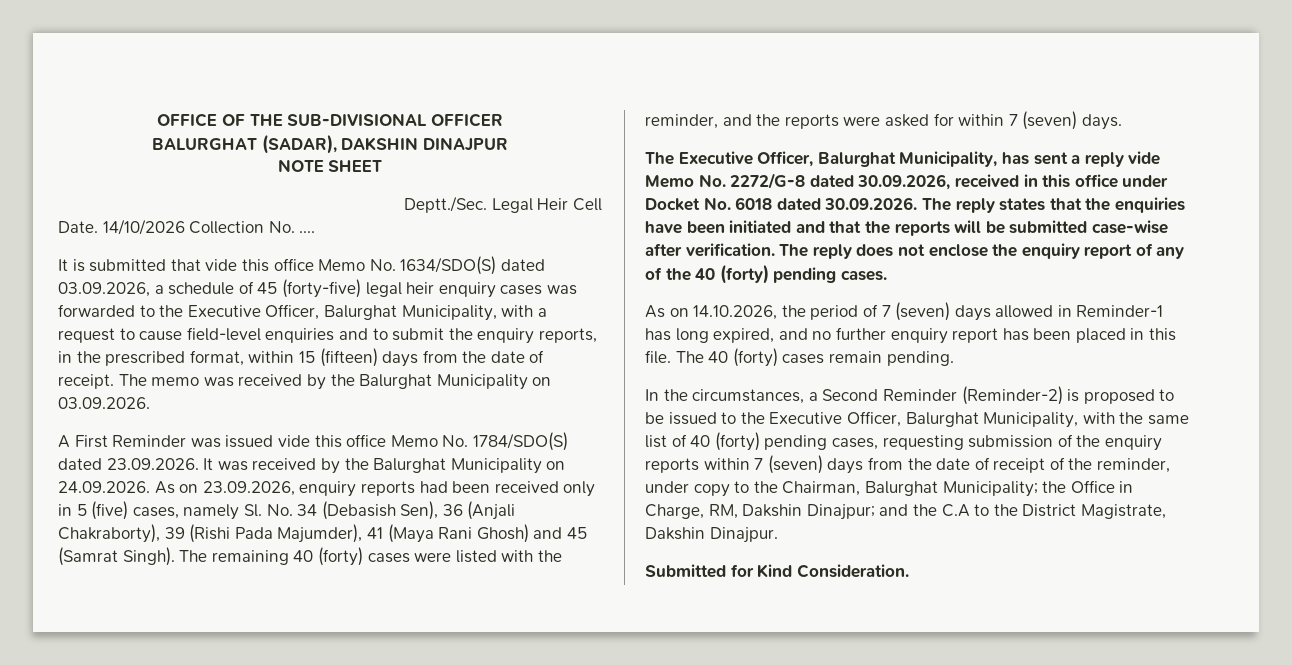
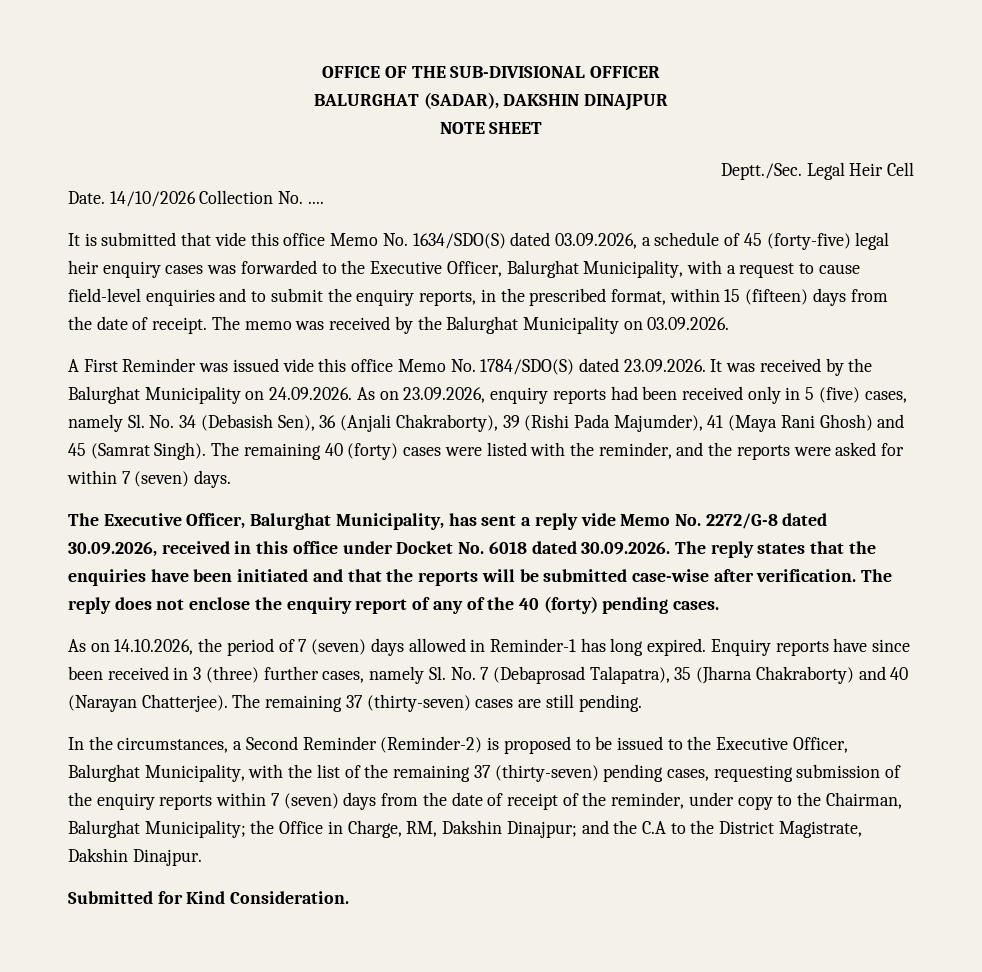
[713,327,1177,344] [645,348,882,367] expired, and no further enquiry report has been placed in this file. The 40 (forty) cases remain -> [647,638,911,656] [68,666,909,684] [68,694,574,712] expired. Enquiry reports have since been received in 3 (three) further cases, namely Sl. No. 7 (Debaprosad Talapatra), 35 (Jharna Chakraborty) and 40 (Narayan Chatterjee). The remaining 37 (thirty-seven) cases are still
[1147,415,1189,425] same -> (313, 771) none
[690,432,760,451] 40 (forty) -> [364,764,599,782] the remaining 37 (thirty-seven)

